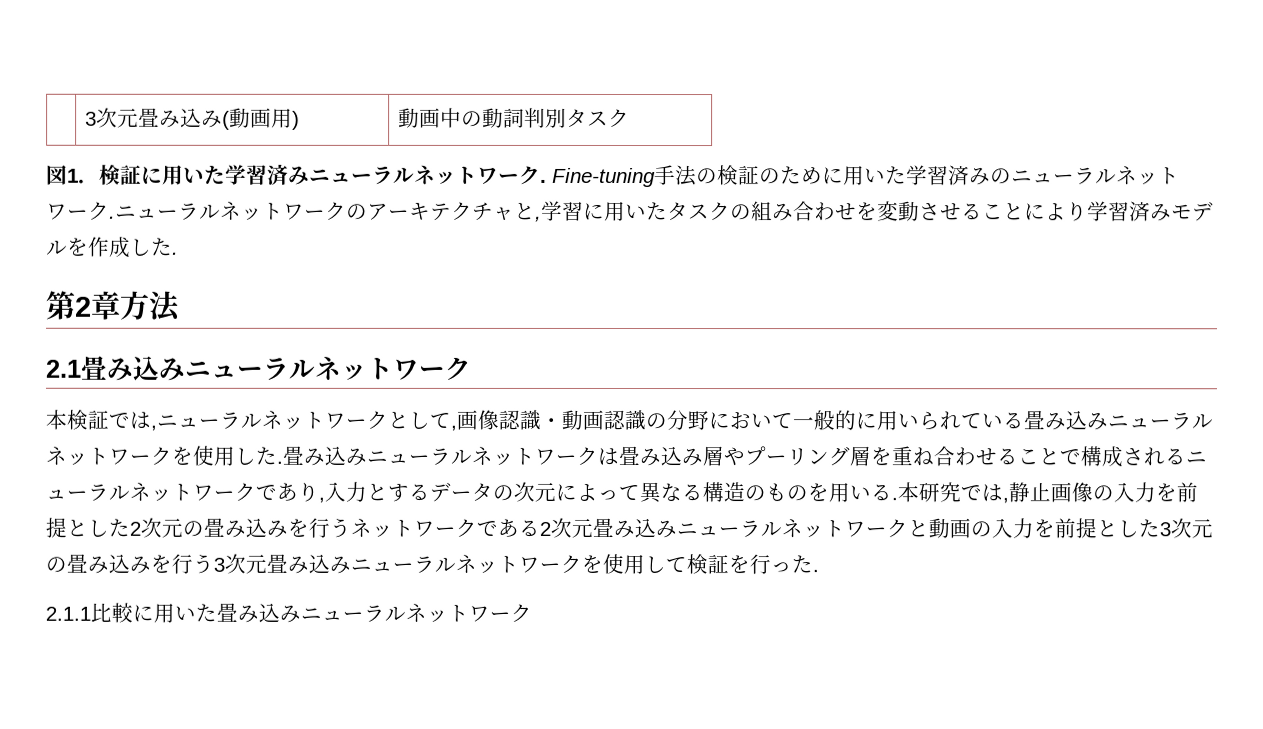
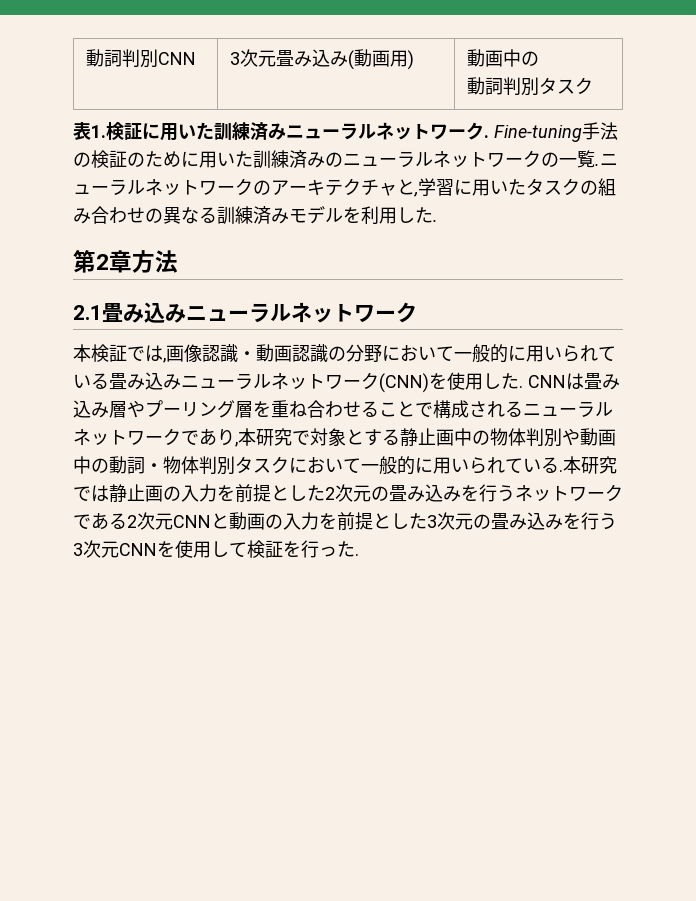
(84, 118) none -> [86,49,197,68] 動詞判別CNN
(483, 118) none -> (540, 58) //
[46,164,100,185] 図1． -> [73,122,106,140] 表1.
[225,164,268,185] 学習 -> [214,122,250,140] 訓練
[906,165,949,186] 学習 -> [253,150,289,168] 訓練
(110, 210) none -> [541,150,595,168] の一覧
[856,201,1130,222] を変動させることにより学習 -> [145,206,253,224] の異なる訓練
[88,236,131,258] 作成 -> [361,206,397,224] 利用
[156,409,457,431] ニューラルネットワークとして, -> (166, 360) none
(172, 455) none -> [379,373,429,393] (CNN)
[282,445,598,466] 畳み込みニューラルネットワーク -> [527,375,566,388] CNN
[324,481,850,504] 入力とするデータの次元によって異なる構造のものを用 -> [238,428,616,447] [73,456,523,475] 本研究で対象とする静止画中の物体判別や動画中の動詞・物体判別タスクにおいて一般的に用いられて
[1002,482,1093,504] ,静止画像 -> [109,484,163,502] 静止画
[592,517,908,539] 畳み込みニューラルネットワーク -> [173,515,211,528] CNN
[266,553,582,574] 畳み込みニューラルネットワーク -> [119,543,157,556] CNN
[45,602,532,623] // 2.1.1比較に用いた畳み込みニューラルネットワーク -> (359, 554) none

